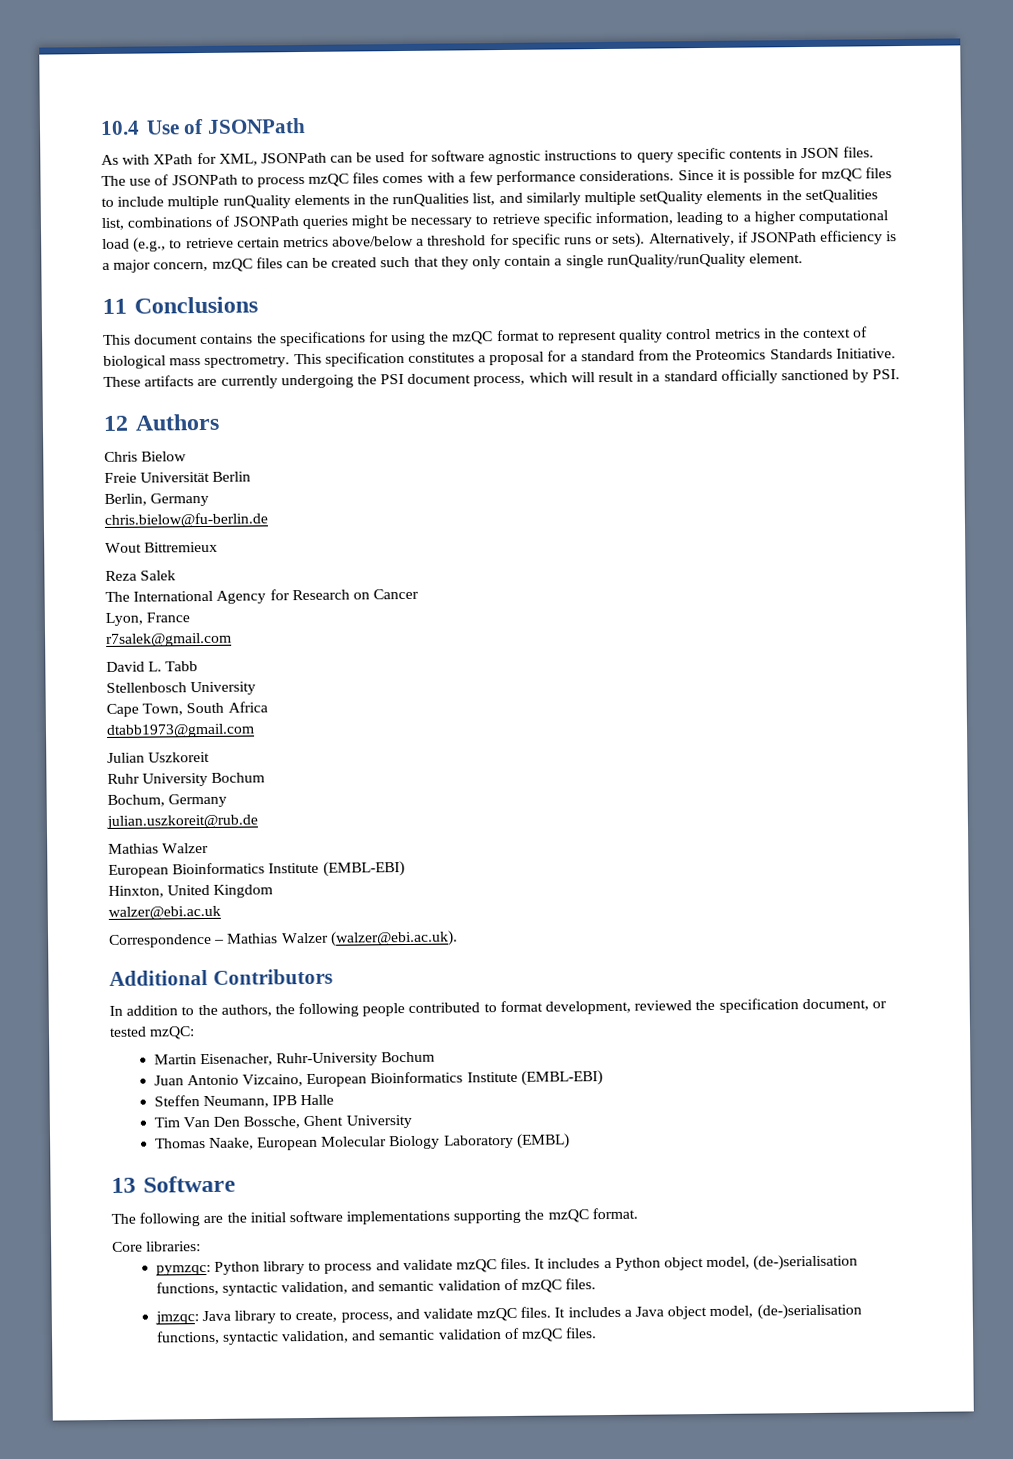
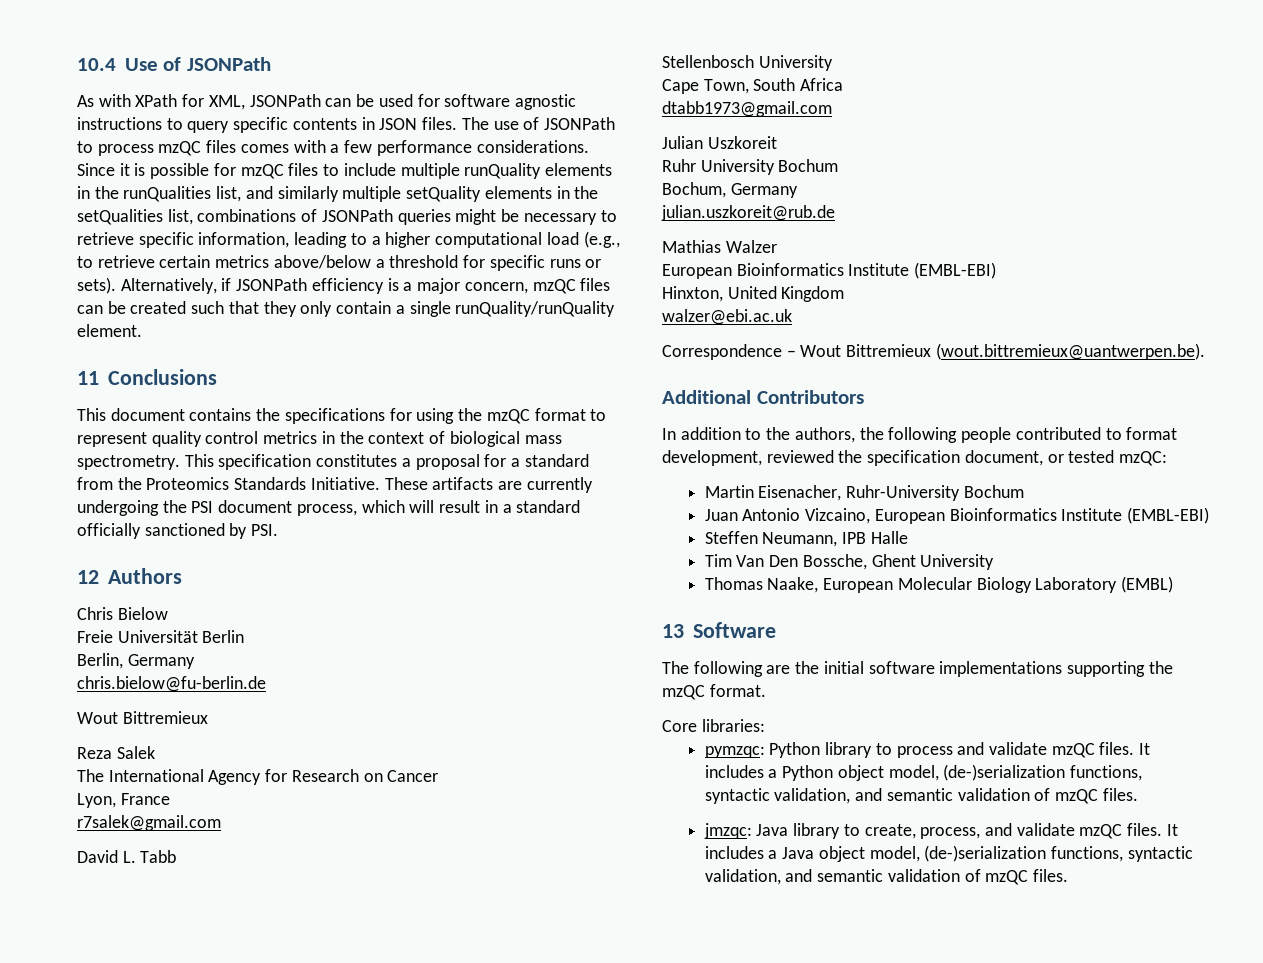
[227,930,458,947] Mathias Walzer (walzer@ebi.ac.uk). -> [800,343,1205,360] Wout Bittremieux (wout.bittremieux@uantwerpen.be).
[753,1254,859,1271] (de-)serialisation -> [943,764,1066,781] (de-)serialization
[756,1303,862,1320] (de-)serialisation -> [924,845,1047,862] (de-)serialization

